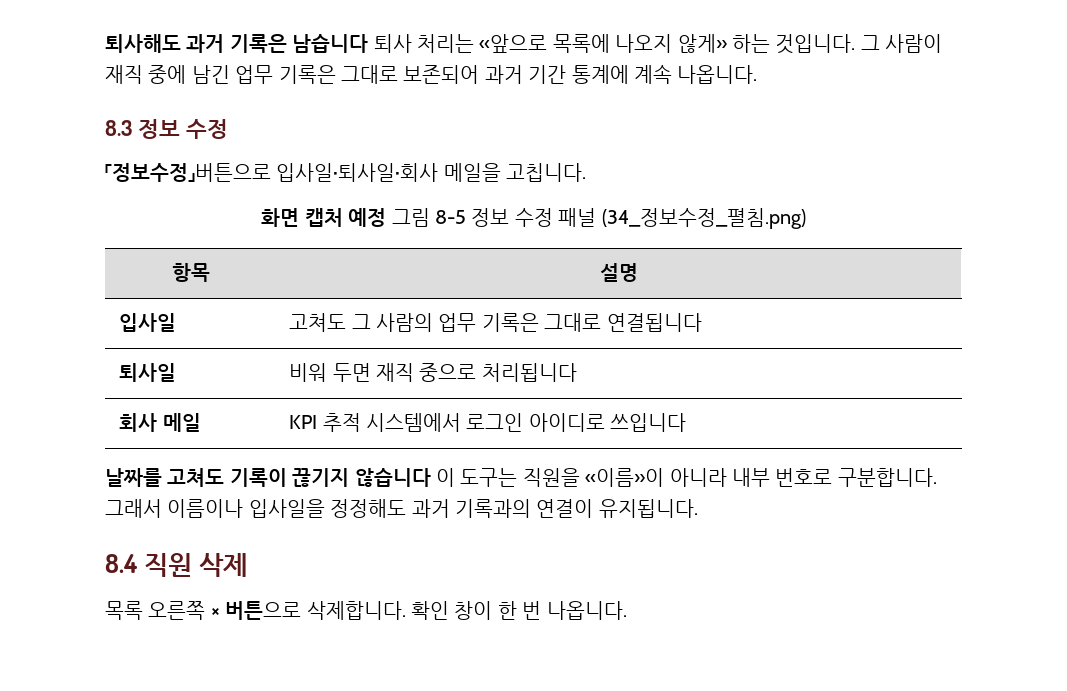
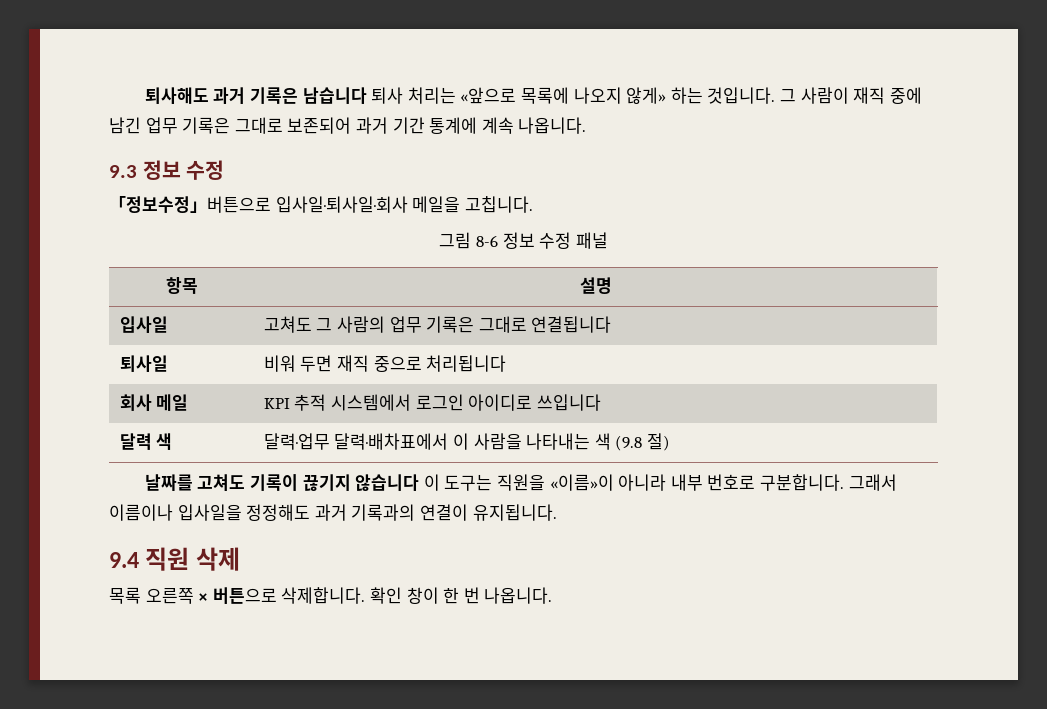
[105,120,132,136] 8.3 -> [109,165,137,178] 9.3
[261,208,466,227] 화면 캡처 예정 그림 8-5 -> [439,232,498,249] 그림 8-6
[601,208,806,229] (34_정보수정_펼침.png) -> (608, 240) none
(687, 422) none -> [119,433,173,450] [263,433,670,451] // 달력 색 | 달력·업무 달력·배차표에서 이 사람을 나타내는 색 (9.8 절)
[105,554,138,573] 8.4 -> [109,552,139,568] 9.4

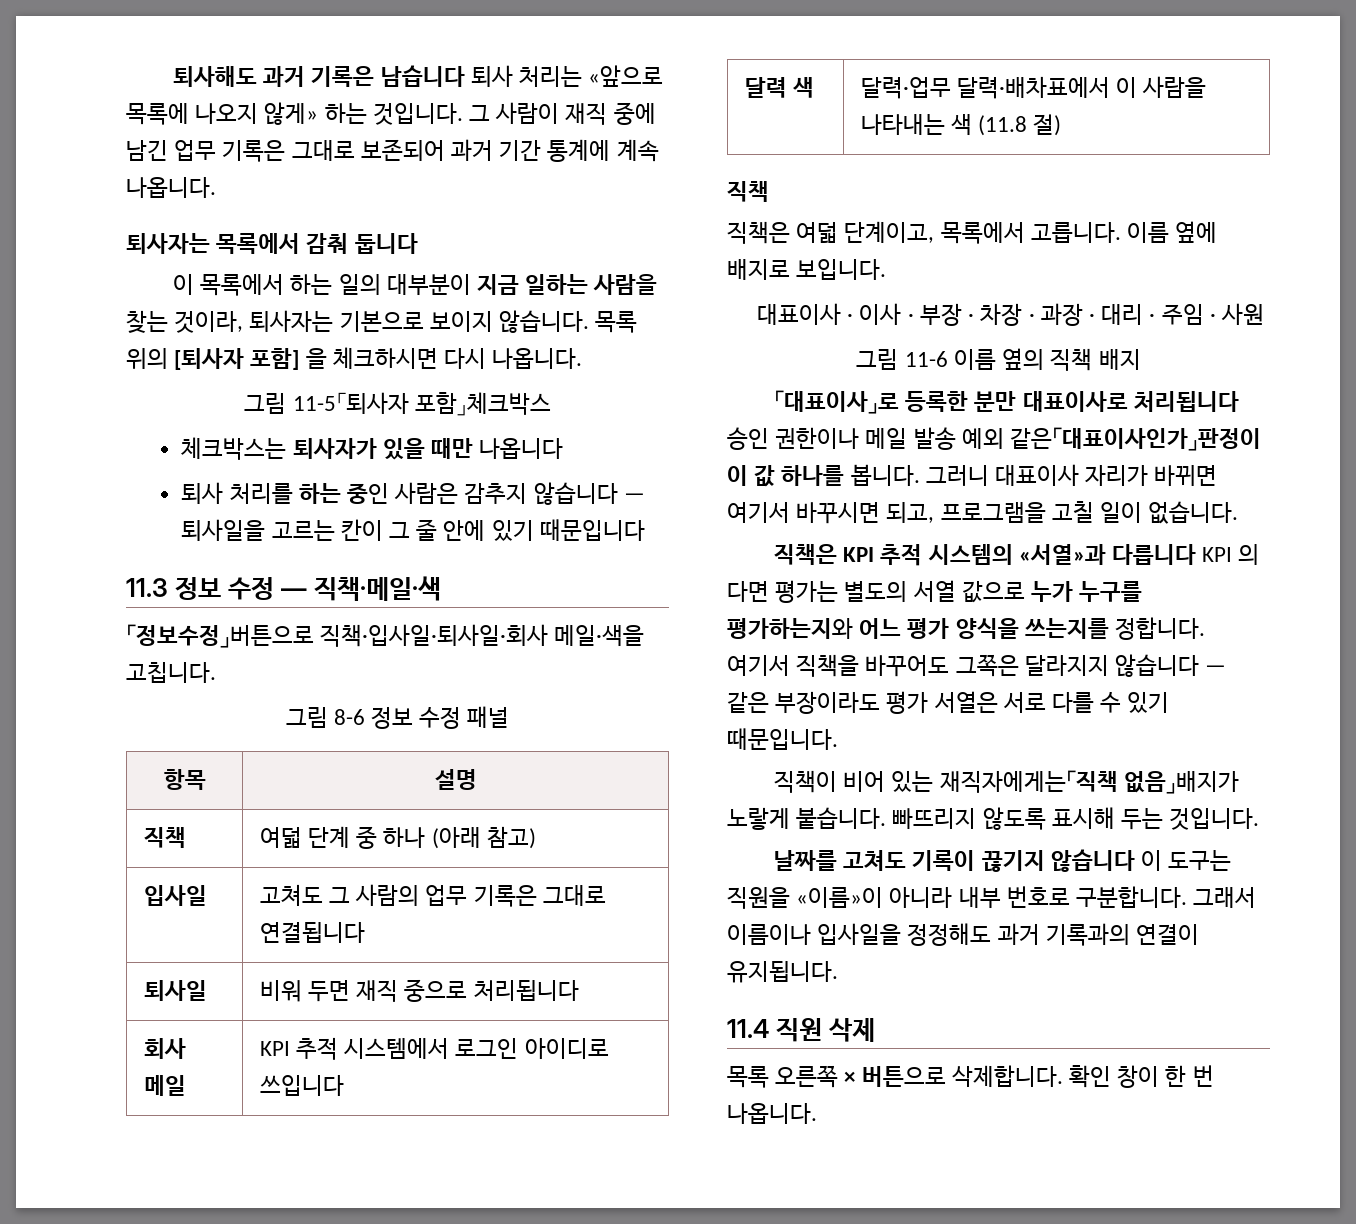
[109,160,225,180] 9.3 정보 수정 -> [126,233,418,254] [172,274,658,296] [126,310,638,333] [126,347,583,370] [244,392,551,416] [181,437,564,460] [181,482,645,505] [181,519,645,541] [126,576,441,601] 퇴사자는 목록에서 감춰 둡니다 // 이 목록에서 하는 일의 대부분이 지금 일하는 사람을 찾는 것이라, 퇴사자는 기본으로 보이지 않습니다. 목록 위의 [퇴사자 포함] 을 체크하시면 다시 나옵니다. // 그림 11-5「퇴사자 포함」체크박스 // 체크박스는 퇴사자가 있을 때만 나옵니다 // 퇴사 처리를 하는 중인 사람은 감추지 않습니다 — 퇴사일을 고르는 칸이 그 줄 안에 있기 때문입니다 // 11.3 정보 수정 — 직책·메일·색
[275,196,461,213] 입사일·퇴사일·회사 메일을 -> [320,624,645,647] 직책·입사일·퇴사일·회사 메일·색을
(612, 285) none -> [143,827,186,848] [259,826,536,849] // 직책 | 여덟 단계 중 하나 (아래 참고)
[615,435,643,451] (9.8 -> [978,115,1028,136] (11.8
(670, 442) none -> [727,181,769,202] [727,221,1218,244] [727,259,887,280] [757,303,1264,326] [856,348,1141,371] [773,390,1239,414] [727,427,1262,451] [727,464,1218,487] [727,501,1239,524] [773,544,1260,566] [727,580,1143,603] [727,617,1206,640] [727,654,1227,677] [727,691,1170,714] [727,728,838,750] [773,770,1239,794] [727,807,1260,830] // 직책 // 직책은 여덟 단계이고, 목록에서 고릅니다. 이름 옆에 배지로 보입니다. // 대표이사 · 이사 · 부장 · 차장 · 과장 · 대리 · 주임 · 사원 // 그림 11-6 이름 옆의 직책 배지 // 「대표이사」로 등록한 분만 대표이사로 처리됩니다 승인 권한이나 메일 발송 예외 같은「대표이사인가」판정이 이 값 하나를 봅니다. 그러니 대표이사 자리가 바뀌면 여기서 바꾸시면 되고, 프로그램을 고칠 일이 없습니다. // 직책은 KPI 추적 시스템의 «서열»과 다릅니다 KPI 의 다면 평가는 별도의 서열 값으로 누가 누구를 평가하는지와 어느 평가 양식을 쓰는지를 정합니다. 여기서 직책을 바꾸어도 그쪽은 달라지지 않습니다 — 같은 부장이라도 평가 서열은 서로 다를 수 있기 때문입니다. // 직책이 비어 있는 재직자에게는「직책 없음」배지가 노랗게 붙습니다. 빠뜨리지 않도록 표시해 두는 것입니다.
[109,552,139,568] 9.4 -> [727,1019,769,1038] 11.4

